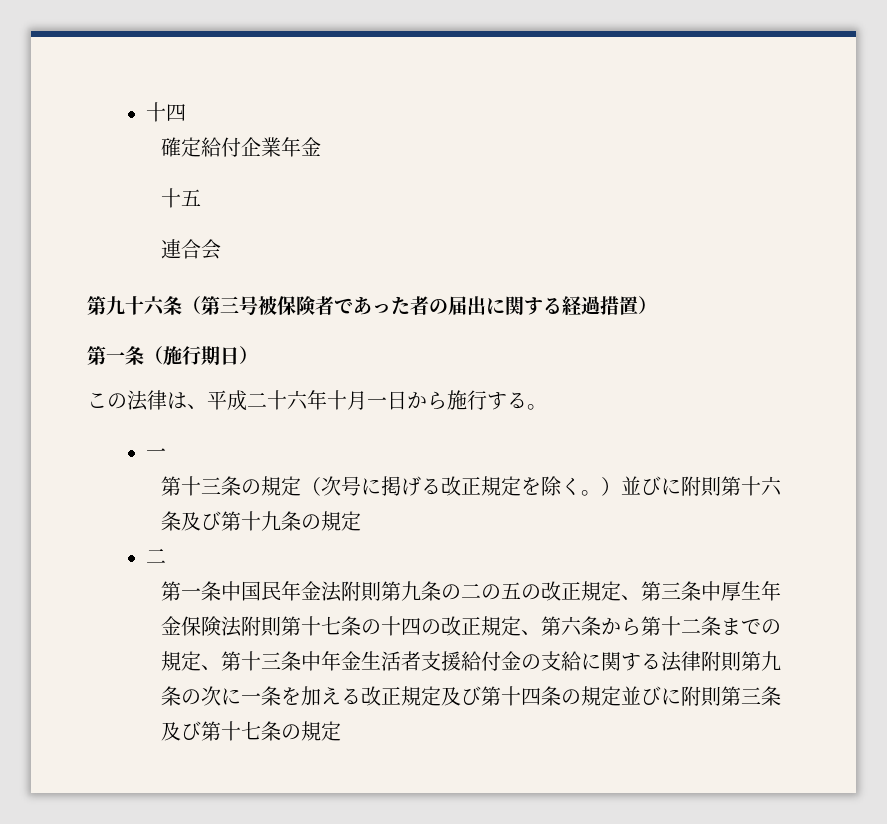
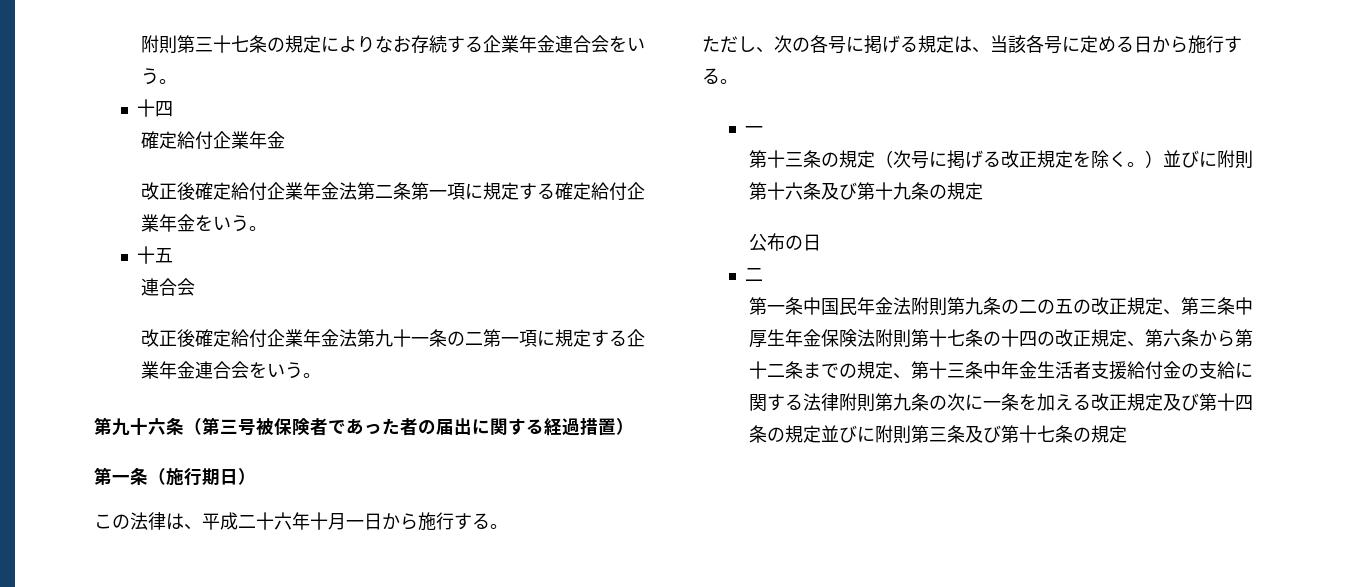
(145, 112) none -> [140,35,645,54] [140,68,177,85] 附則第三十七条の規定によりなお存続する企業年金連合会をいう。 //
[160,188,201,208] [160,239,221,260] 十五 // 連合会 -> [140,182,645,201] [140,214,267,232] [137,246,174,264] [140,278,195,296] [140,329,645,348] [140,361,321,379] 改正後確定給付企業年金法第二条第一項に規定する確定給付企業年金をいう。 // 十五 // 連合会 // 改正後確定給付企業年金法第九十一条の二第一項に規定する企業年金連合会をいう。
(547, 407) none -> [702,35,1242,54] [702,68,738,84] // ただし、次の各号に掲げる規定は、当該各号に定める日から施行する。
(361, 521) none -> [748,233,821,251] // 公布の日

